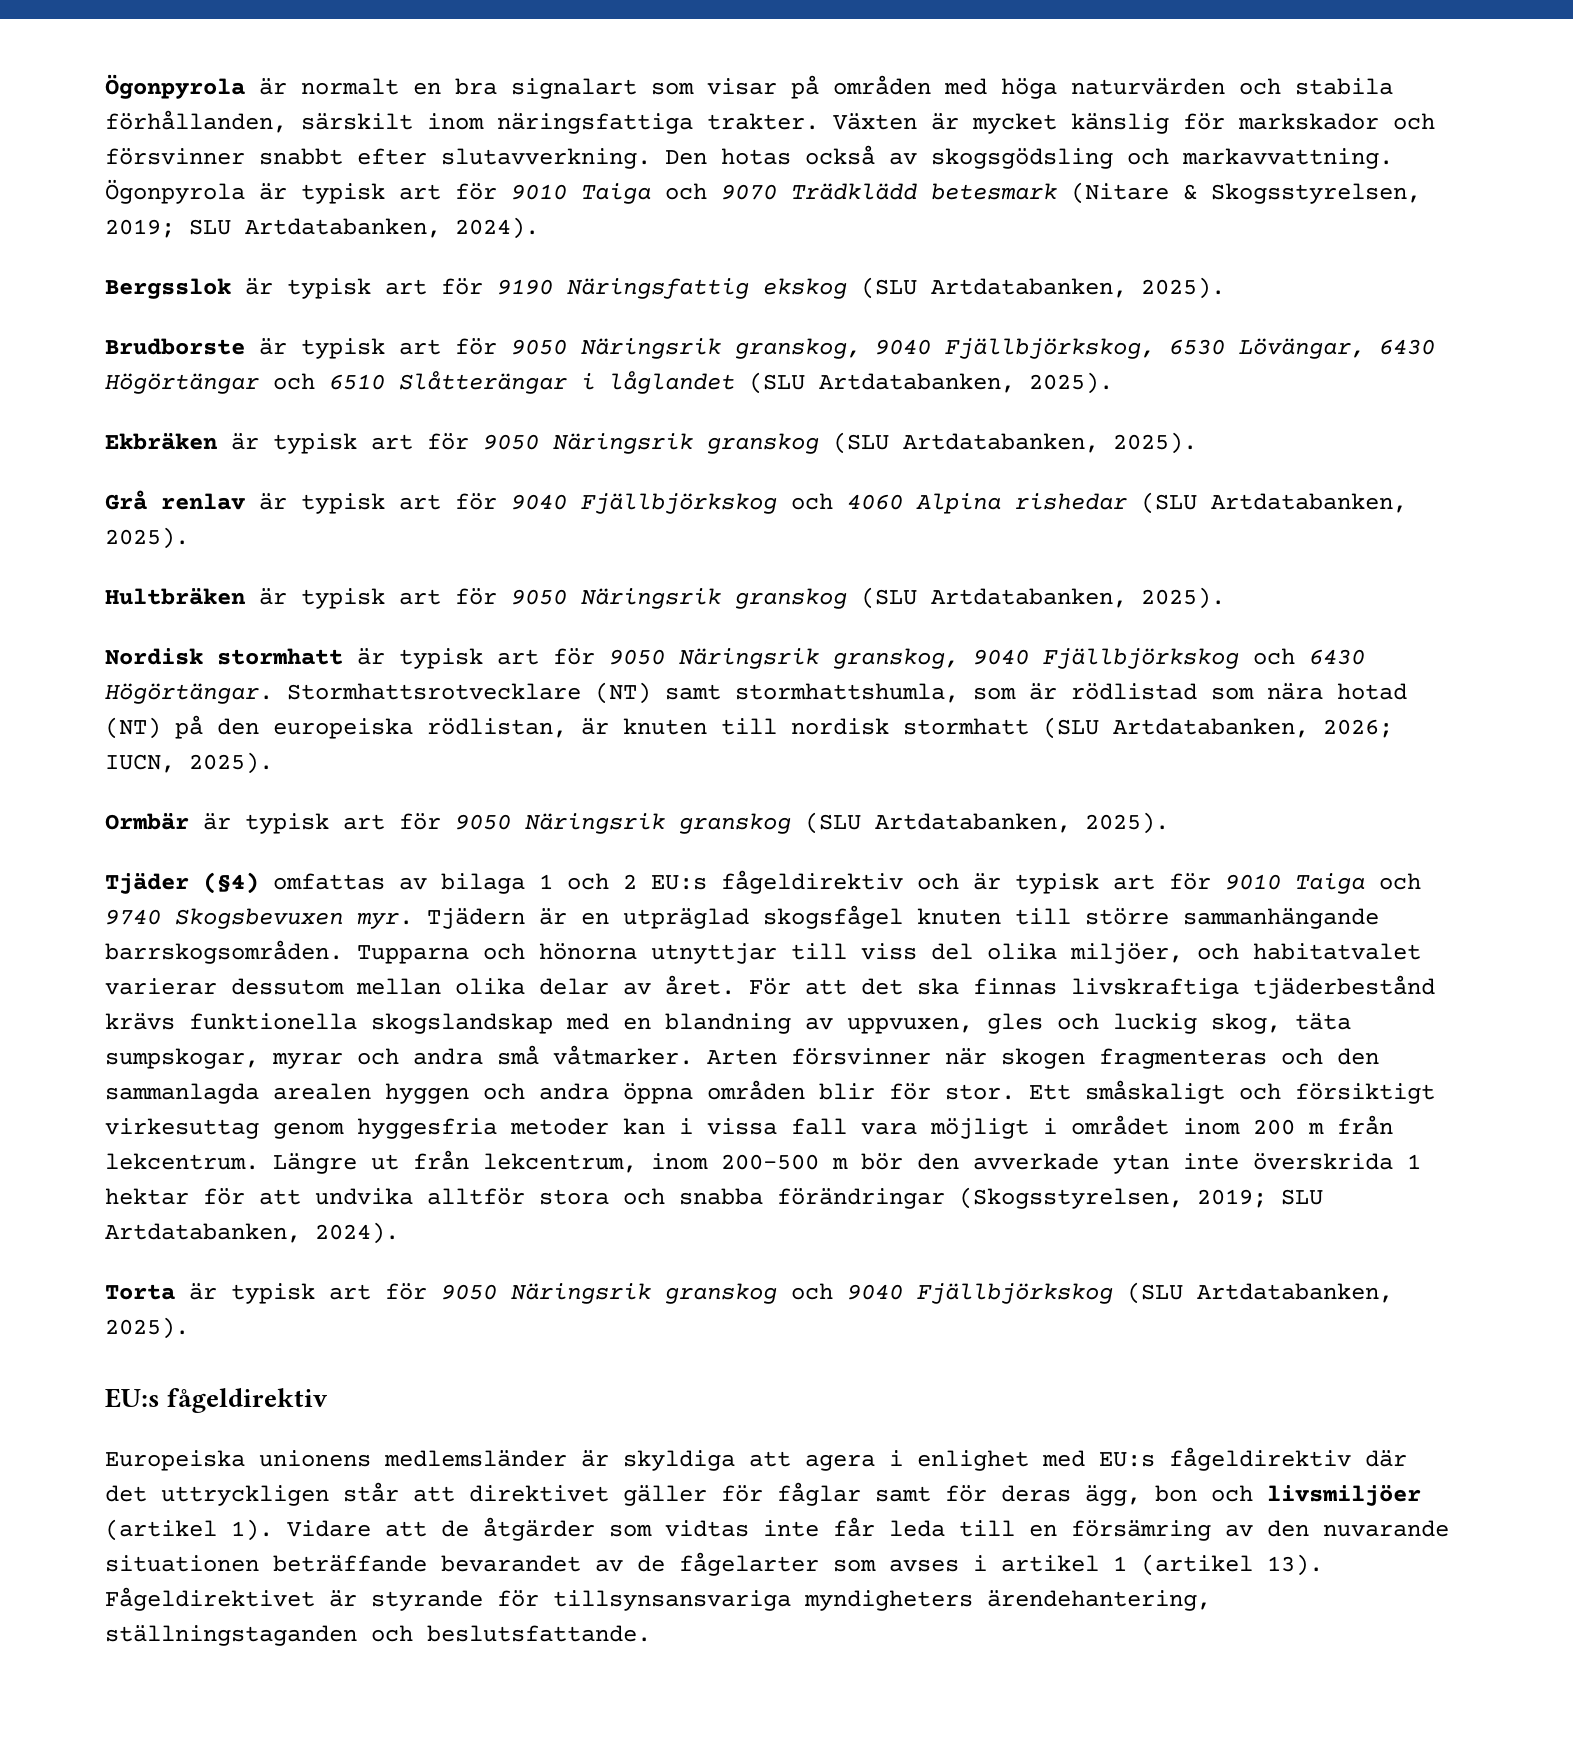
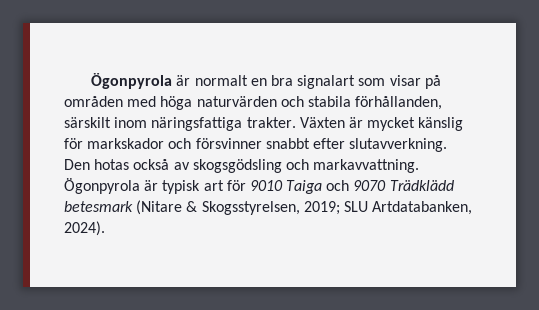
[105,277,1225,299] [105,338,1435,359] [105,371,1113,394] [105,432,1197,454] [105,490,1407,514] [105,527,189,549] [105,587,1225,609] [105,648,1365,669] [105,682,1407,704] [105,715,1393,739] [105,752,273,774] [105,812,1169,834] [105,870,1421,894] [105,905,1379,929] [105,940,1421,964] [105,975,1435,999] [105,1013,1351,1034] [105,1045,1379,1069] [105,1080,1435,1104] [105,1115,1393,1139] [105,1150,1421,1174] [105,1187,1323,1209] [105,1222,399,1244] [105,1282,1393,1304] [105,1317,189,1339] [105,1388,329,1413] [105,1447,1407,1471] [105,1482,1421,1506] [105,1517,1449,1541] [105,1552,1323,1576] [105,1587,1211,1611] [105,1625,651,1646] // Bergsslok är typisk art för 9190 Näringsfattig ekskog (SLU Artdatabanken, 2025). // Brudborste är typisk art för 9050 Näringsrik granskog, 9040 Fjällbjörkskog, 6530 Lövängar, 6430 Högörtängar och 6510 Slåtterängar i låglandet (SLU Artdatabanken, 2025). // Ekbräken är typisk art för 9050 Näringsrik granskog (SLU Artdatabanken, 2025). // Grå renlav är typisk art för 9040 Fjällbjörkskog och 4060 Alpina rishedar (SLU Artdatabanken, 2025). // Hultbräken är typisk art för 9050 Näringsrik granskog (SLU Artdatabanken, 2025). // Nordisk stormhatt är typisk art för 9050 Näringsrik granskog, 9040 Fjällbjörkskog och 6430 Högörtängar. Stormhattsrotvecklare (NT) samt stormhattshumla, som är rödlistad som nära hotad (NT) på den europeiska rödlistan, är knuten till nordisk stormhatt (SLU Artdatabanken, 2026; IUCN, 2025). // Ormbär är typisk art för 9050 Näringsrik granskog (SLU Artdatabanken, 2025). // Tjäder (§4) omfattas av bilaga 1 och 2 EU:s fågeldirektiv och är typisk art för 9010 Taiga och 9740 Skogsbevuxen myr. Tjädern är en utpräglad skogsfågel knuten till större sammanhängande barrskogsområden. Tupparna och hönorna utnyttjar till viss del olika miljöer, och habitatvalet varierar dessutom mellan olika delar av året. För att det ska finnas livskraftiga tjäderbestånd krävs funktionella skogslandskap med en blandning av uppvuxen, gles och luckig skog, täta sumpskogar, myrar och andra små våtmarker. Arten försvinner när skogen fragmenteras och den sammanlagda arealen hyggen och andra öppna områden blir för stor. Ett småskaligt och försiktigt virkesuttag genom hyggesfria metoder kan i vissa fall vara möjligt i området inom 200 m från lekcentrum. Längre ut från lekcentrum, inom 200–500 m bör den avverkade ytan inte överskrida 1 hektar för att undvika alltför stora och snabba förändringar (Skogsstyrelsen, 2019; SLU Artdatabanken, 2024). // Torta är typisk art för 9050 Näringsrik granskog och 9040 Fjällbjörkskog (SLU Artdatabanken, 2025). // EU:s fågeldirektiv // Europeiska unionens medlemsländer är skyldiga att agera i enlighet med EU:s fågeldirektiv där det uttryckligen står att direktivet gäller för fåglar samt för deras ägg, bon och livsmiljöer (artikel 1). Vidare att de åtgärder som vidtas inte får leda till en försämring av den nuvarande situationen beträffande bevarandet av de fågelarter som avses i artikel 1 (artikel 13). Fågeldirektivet är styrande för tillsynsansvariga myndigheters ärendehantering, ställningstaganden och beslutsfattande. -> (105, 228) none

